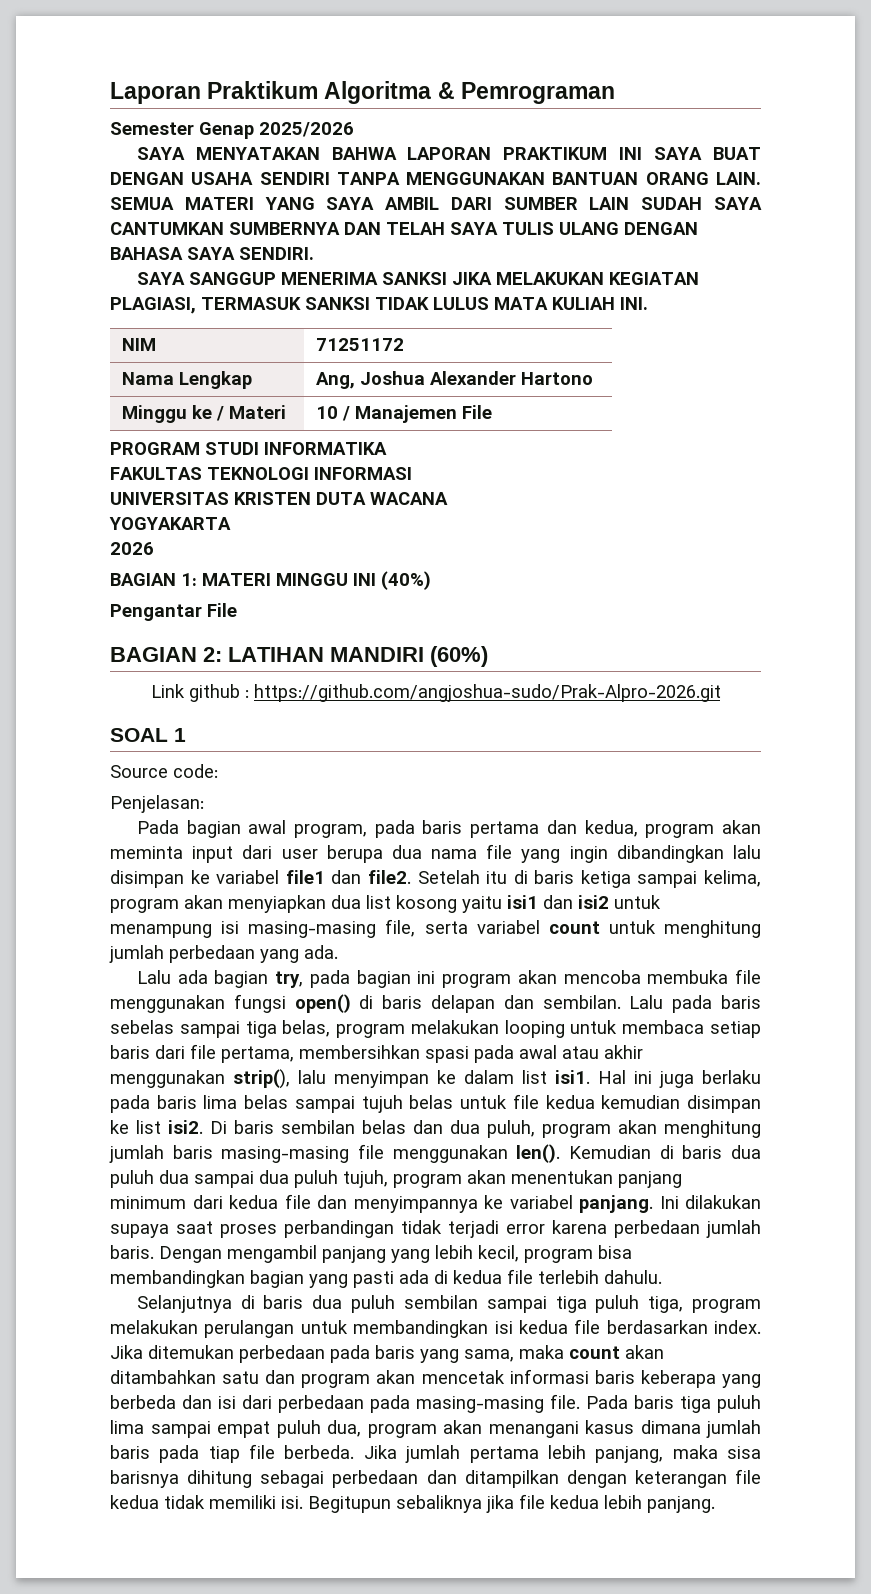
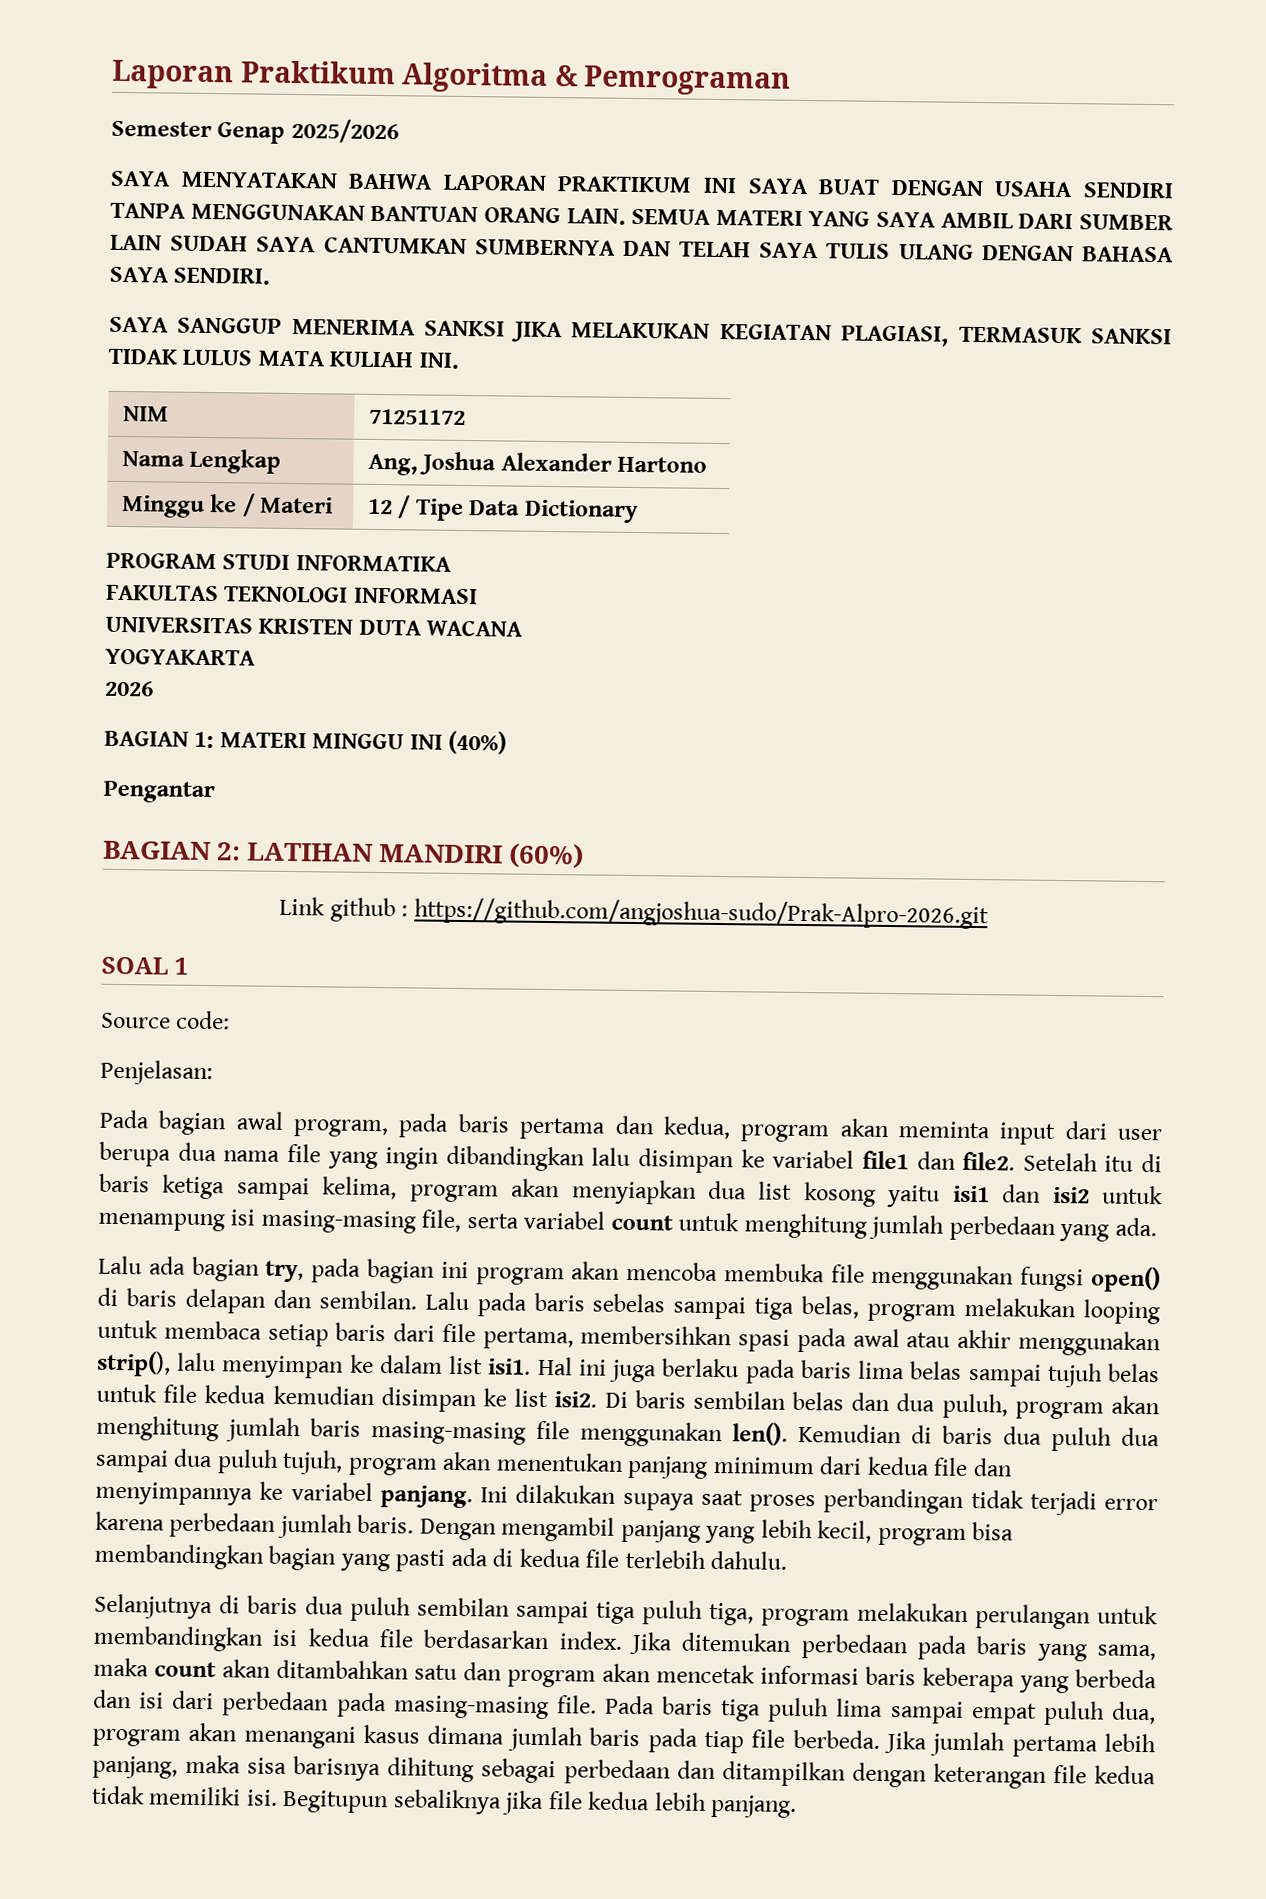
[316,405,493,423] 10 / Manajemen File -> [367,495,639,524] 12 / Tipe Data Dictionary
[207,603,237,617] File -> (215, 792) none

